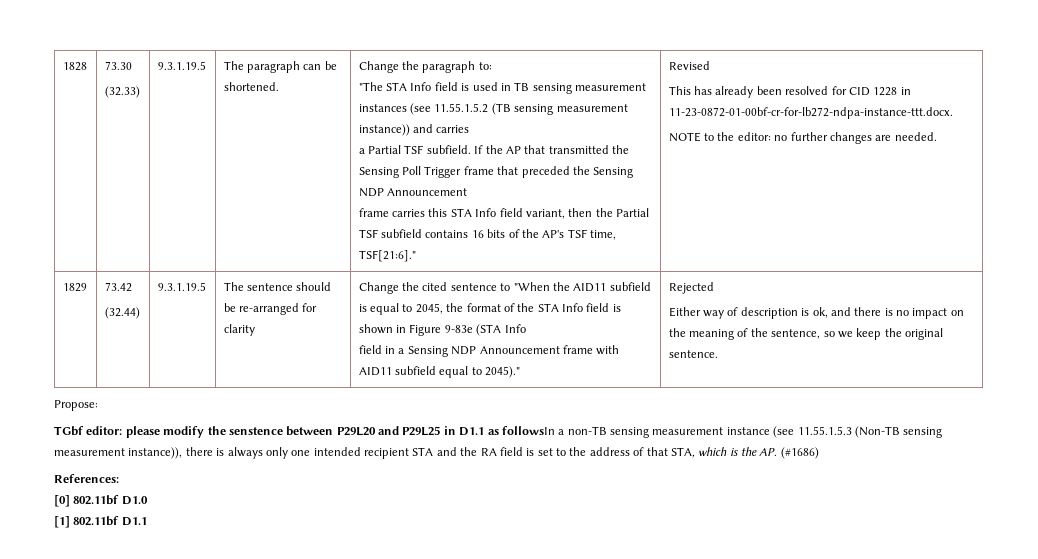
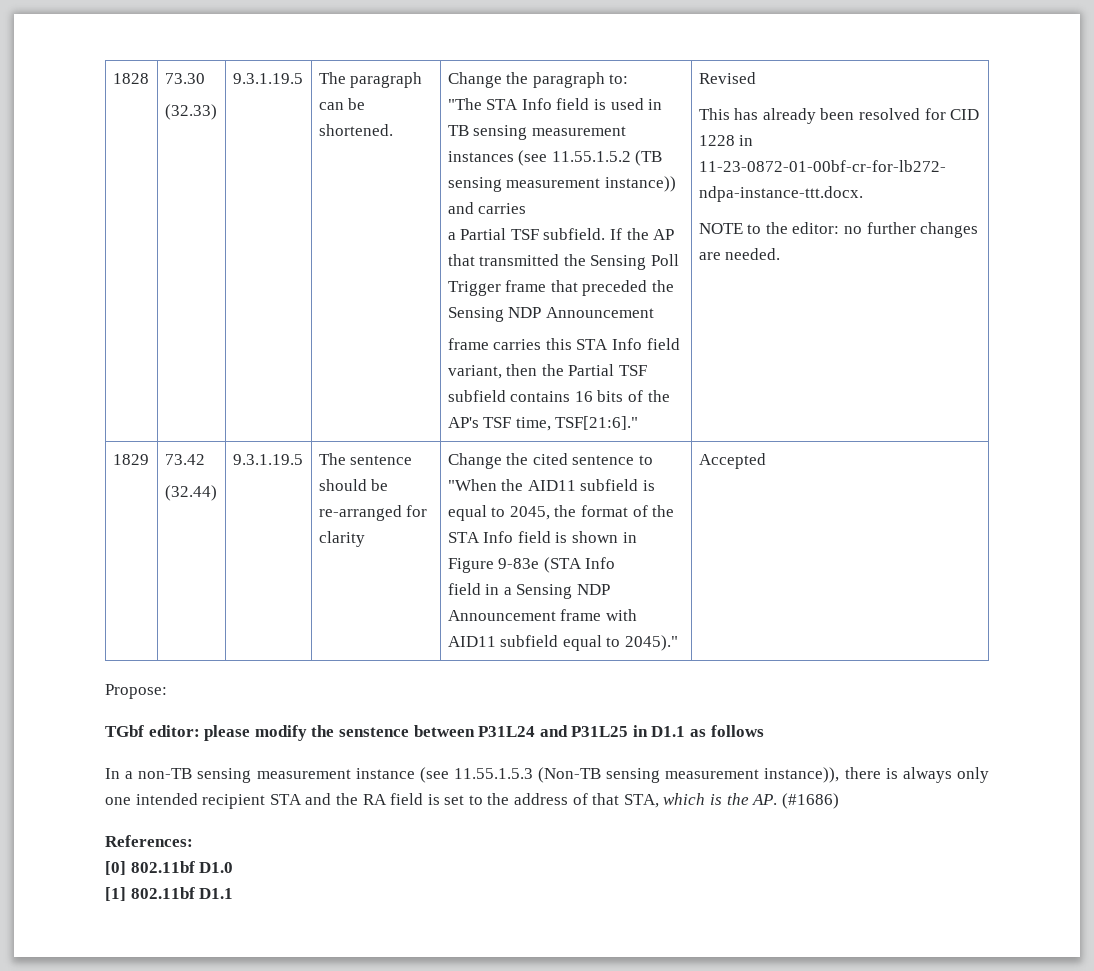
[668,282,714,294] [668,307,964,319] [668,328,944,340] [668,350,718,358] Rejected // Either way of description is ok, and there is no impact on the meaning of the sentence, so we keep the original sentence. -> [698,453,766,469] Accepted
[336,426,441,436] P29L20 and P29L25 -> [478,725,629,737] P31L24 and P31L25
[501,426,555,435] followsIn -> [710,725,764,737] [105,768,120,779] follows // In

